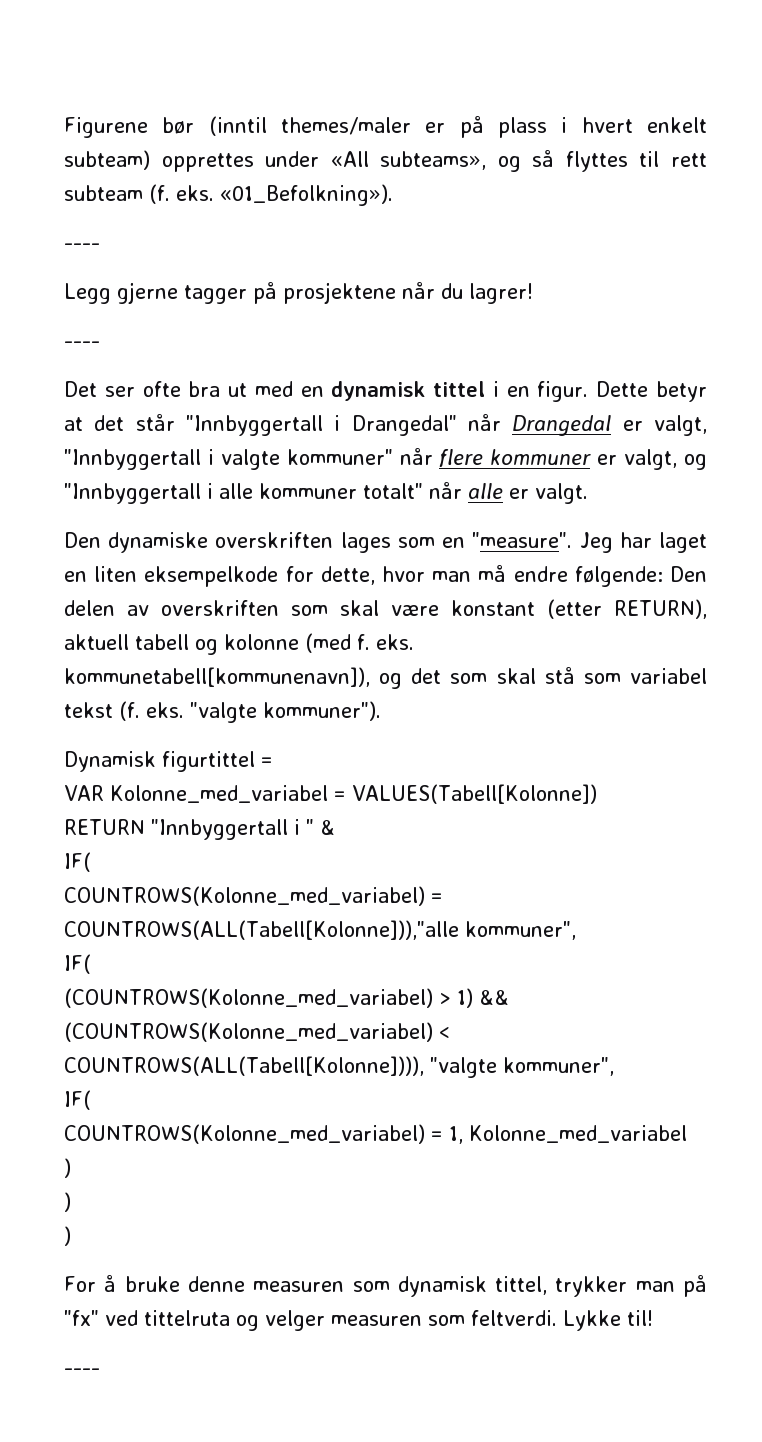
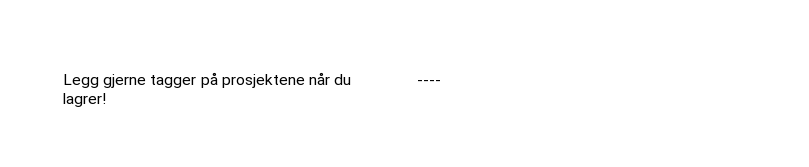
[64,116,707,138] [64,150,707,172] [64,184,393,206] [64,243,100,250] Figurene bør (inntil themes/maler er på plass i hvert enkelt subteam) opprettes under «All subteams», og så flyttes til rett subteam (f. eks. «01_Befolkning»). // ---- // -> (63, 81) none
[64,381,707,402] [64,414,707,436] [64,448,708,470] [64,482,588,504] [64,532,707,553] [64,565,707,587] [64,599,707,619] [64,633,414,655] [64,667,708,689] [64,701,381,723] [64,751,273,772] [64,784,597,804] [64,819,335,840] [64,852,91,872] [64,886,443,906] [64,920,576,940] [64,954,91,974] [64,988,509,1008] [64,1022,450,1042] [64,1056,614,1078] [64,1090,91,1110] [64,1124,687,1144] [64,1158,71,1178] [64,1192,71,1212] [64,1226,71,1246] [64,1275,707,1297] [64,1310,653,1331] [64,1368,100,1375] // Det ser ofte bra ut med en dynamisk tittel i en figur. Dette betyr at det står "Innbyggertall i Drangedal" når Drangedal er valgt, "Innbyggertall i valgte kommuner" når flere kommuner er valgt, og "Innbyggertall i alle kommuner totalt" når alle er valgt. // Den dynamiske overskriften lages som en "measure". Jeg har laget en liten eksempelkode for dette, hvor man må endre følgende: Den delen av overskriften som skal være konstant (etter RETURN), aktuell tabell og kolonne (med f. eks. kommunetabell[kommunenavn]), og det som skal stå som variabel tekst (f. eks. "valgte kommuner"). // Dynamisk figurtittel = // VAR Kolonne_med_variabel = VALUES(Tabell[Kolonne]) // RETURN "Innbyggertall i " & // IF( // COUNTROWS(Kolonne_med_variabel) = COUNTROWS(ALL(Tabell[Kolonne])),"alle kommuner", // IF( // (COUNTROWS(Kolonne_med_variabel) > 1) && (COUNTROWS(Kolonne_med_variabel) < COUNTROWS(ALL(Tabell[Kolonne]))), "valgte kommuner", // IF( // COUNTROWS(Kolonne_med_variabel) = 1, Kolonne_med_variabel // ) // ) // ) // For å bruke denne measuren som dynamisk tittel, trykker man på "fx" ved tittelruta og velger measuren som feltverdi. Lykke til! // ---- -> (441, 82) none

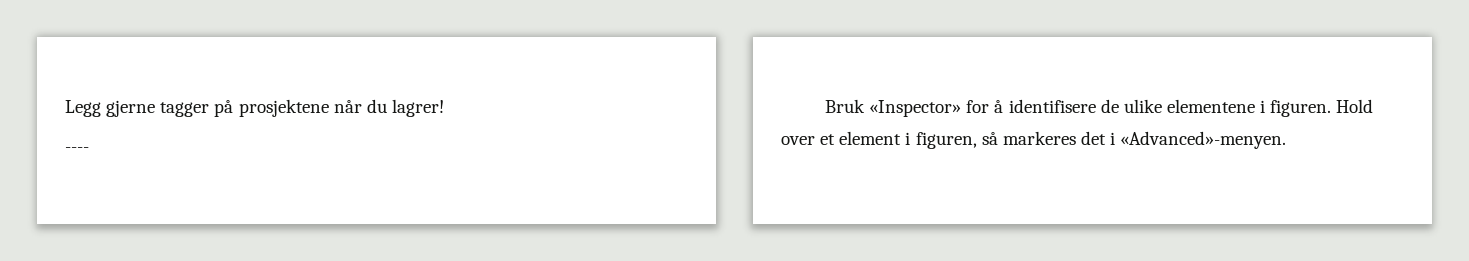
(441, 82) none -> [824,99,1374,117] [781,131,1287,149] // Bruk «Inspector» for å identifisere de ulike elementene i figuren. Hold over et element i figuren, så markeres det i «Advanced»-menyen.

